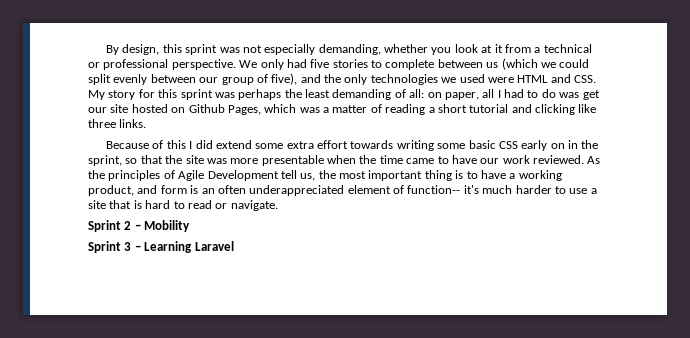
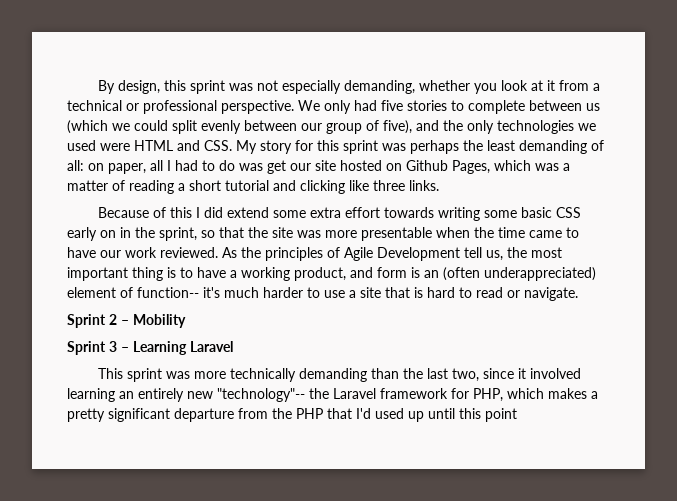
[217,185,345,196] often underappreciated -> [443,267,596,281] (often underappreciated)
(234, 246) none -> [98,368,582,382] [67,388,598,402] [67,408,517,422] // This sprint was more technically demanding than the last two, since it involved learning an entirely new "technology"-- the Laravel framework for PHP, which makes a pretty significant departure from the PHP that I'd used up until this point

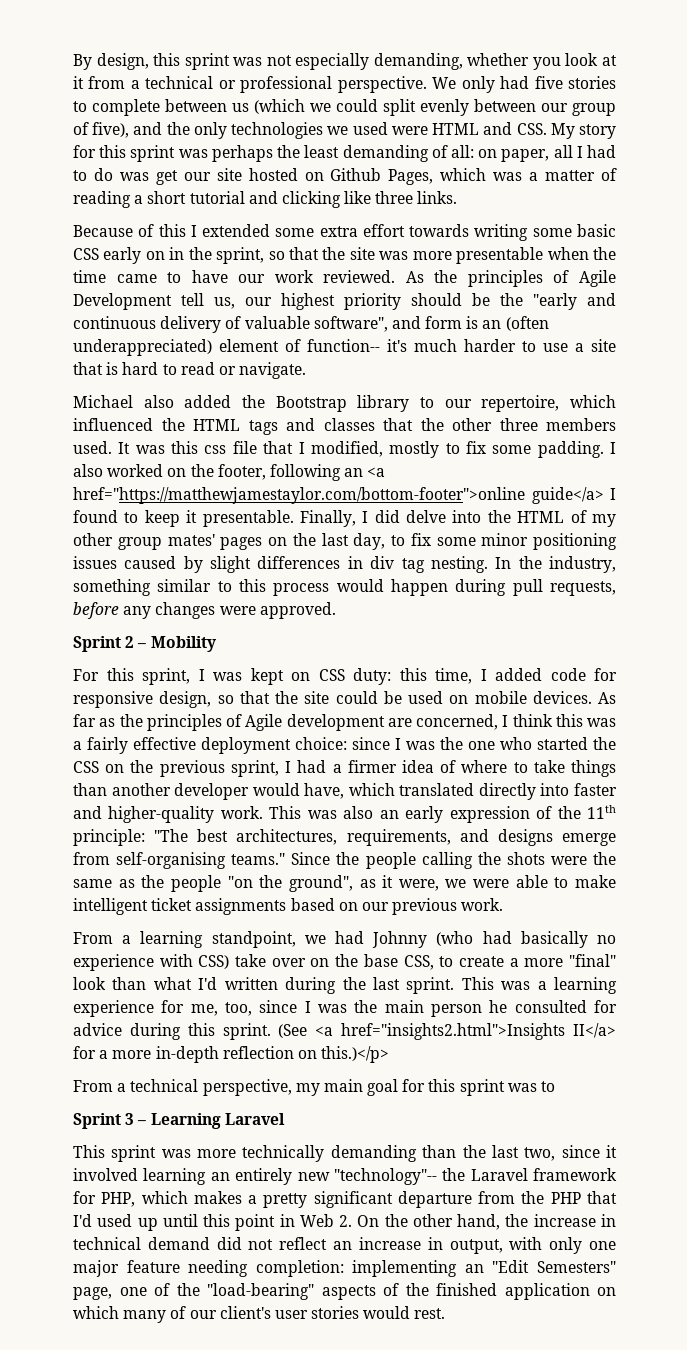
[204,207,270,218] did extend -> [202,224,271,237] extended
[507,247,562,258] [67,267,346,281] the most important thing is to have a working product, -> [245,293,616,310] [73,316,388,333] our highest priority should be the "early and continuous delivery of valuable software",
[67,314,186,328] Sprint 2 – Mobility -> [73,395,616,412] [73,418,616,435] [73,441,616,458] [73,464,386,481] [73,487,616,504] [73,510,616,527] [73,533,617,550] [73,556,617,573] [73,579,616,596] [73,602,336,619] [73,636,216,652] [73,668,617,685] [73,691,616,708] [73,714,616,731] [73,737,616,754] [73,760,616,777] [73,783,617,800] [73,805,616,823] [73,829,617,846] [73,852,617,869] [73,875,617,892] [73,898,504,915] [73,931,616,948] [73,954,616,971] [73,977,617,994] [73,1000,617,1017] [73,1023,616,1040] [73,1046,390,1063] [73,1079,556,1096] Michael also added the Bootstrap library to our repertoire, which influenced the HTML tags and classes that the other three members used. It was this css file that I modified, mostly to fix some padding. I also worked on the footer, following an <a href="https://matthewjamestaylor.com/bottom-footer">online guide</a> I found to keep it presentable. Finally, I did delve into the HTML of my other group mates' pages on the last day, to fix some minor positioning issues caused by slight differences in div tag nesting. In the industry, something similar to this process would happen during pull requests, before any changes were approved. // Sprint 2 – Mobility // For this sprint, I was kept on CSS duty: this time, I added code for responsive design, so that the site could be used on mobile devices. As far as the principles of Agile development are concerned, I think this was a fairly effective deployment choice: since I was the one who started the CSS on the previous sprint, I had a firmer idea of where to take things than another developer would have, which translated directly into faster and higher-quality work. This was also an early expression of the 11th principle: "The best architectures, requirements, and designs emerge from self-organising teams." Since the people calling the shots were the same as the people "on the ground", as it were, we were able to make intelligent ticket assignments based on our previous work. // From a learning standpoint, we had Johnny (who had basically no experience with CSS) take over on the base CSS, to create a more "final" look than what I'd written during the last sprint. This was a learning experience for me, too, since I was the main person he consulted for advice during this sprint. (See <a href="insights2.html">Insights II</a> for a more in-depth reflection on this.)</p> // From a technical perspective, my main goal for this sprint was to
(517, 415) none -> [279,1214,616,1230] [73,1237,616,1254] [73,1260,616,1277] [73,1283,616,1300] [73,1306,446,1323] in Web 2. On the other hand, the increase in technical demand did not reflect an increase in output, with only one major feature needing completion: implementing an "Edit Semesters" page, one of the "load-bearing" aspects of the finished application on which many of our client's user stories would rest.

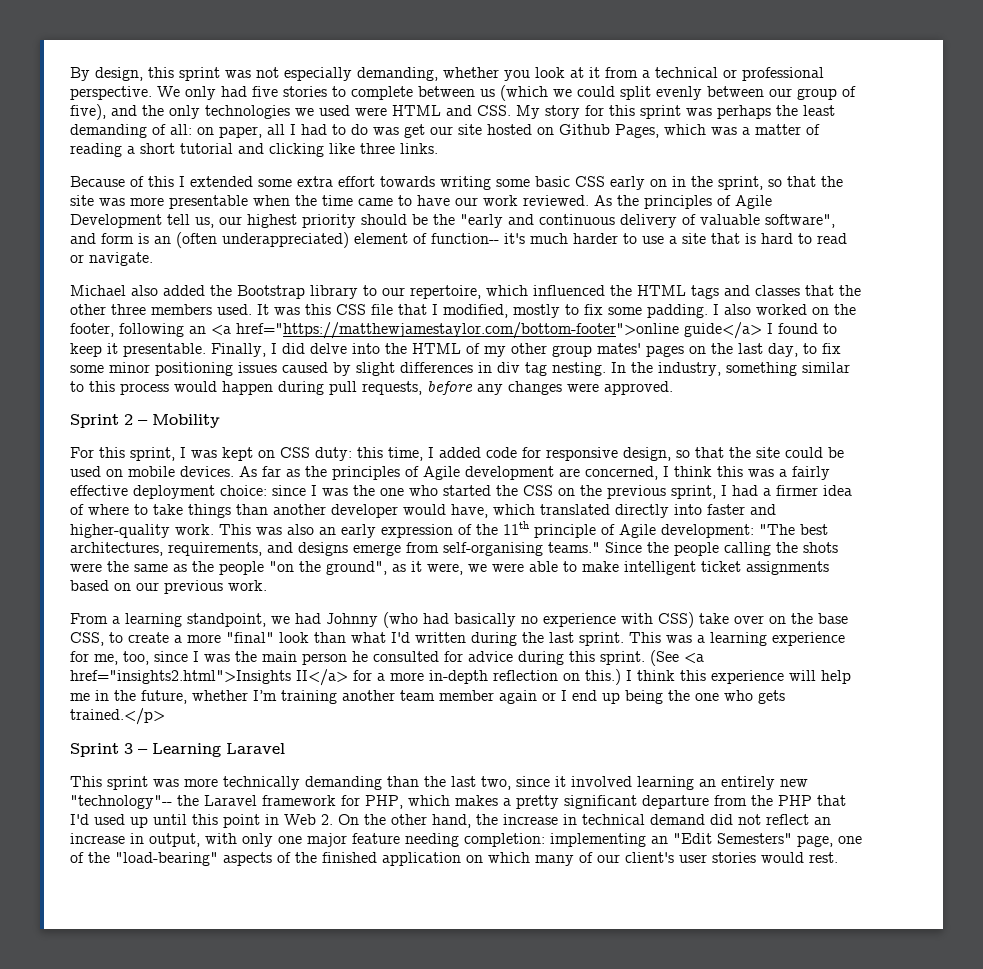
[204,445,227,454] css -> [336,304,366,315] CSS
[73,829,145,846] principle: -> [534,524,754,538] principle of Agile development:
[321,1046,390,1063] [73,1079,556,1096] this.)</p> // From a technical perspective, my main goal for this sprint was to -> [585,669,851,685] [70,690,785,704] [70,708,165,725] this.) I think this experience will help me in the future, whether I’m training another team member again or I end up being the one who gets trained.</p>

